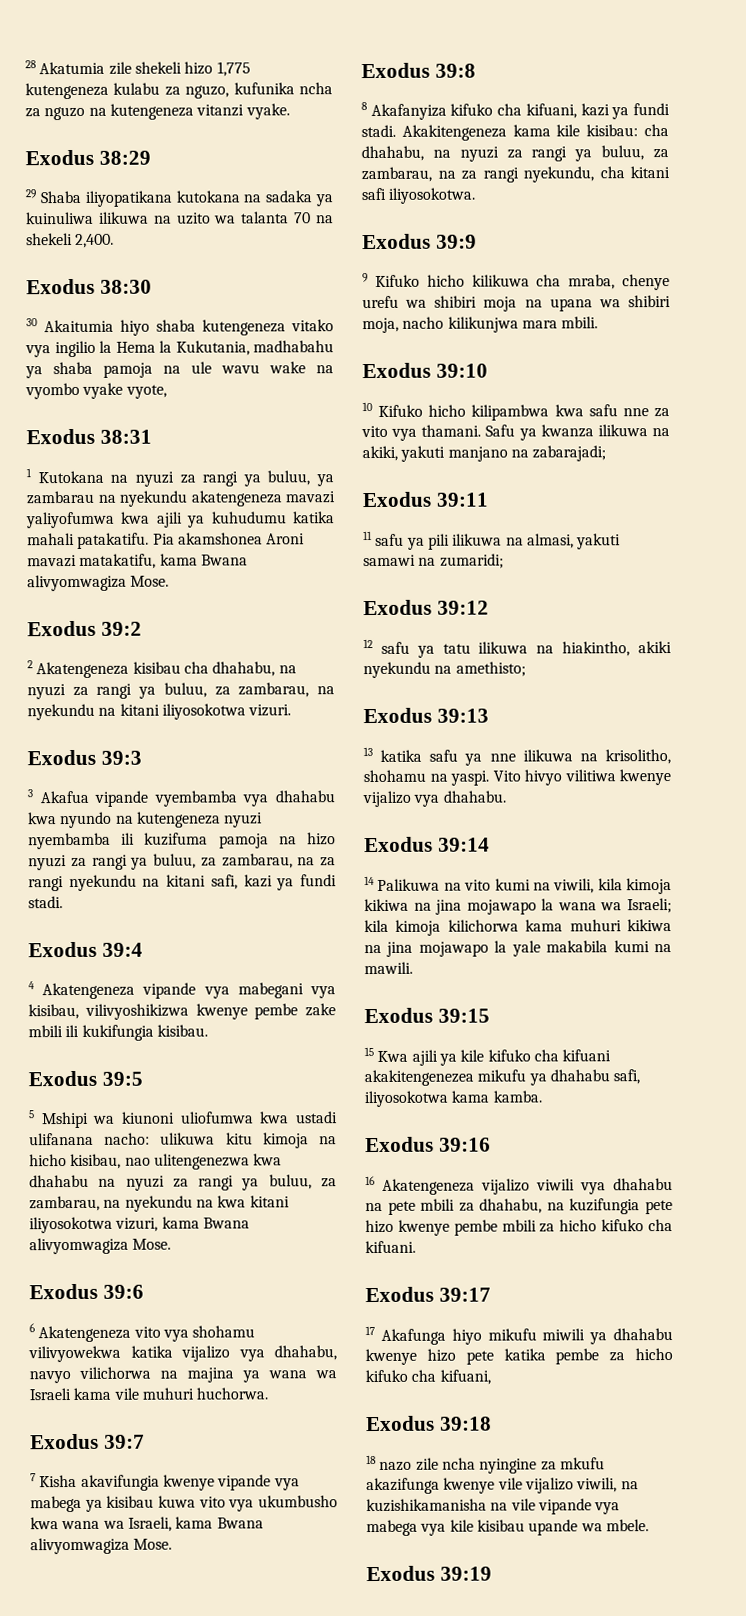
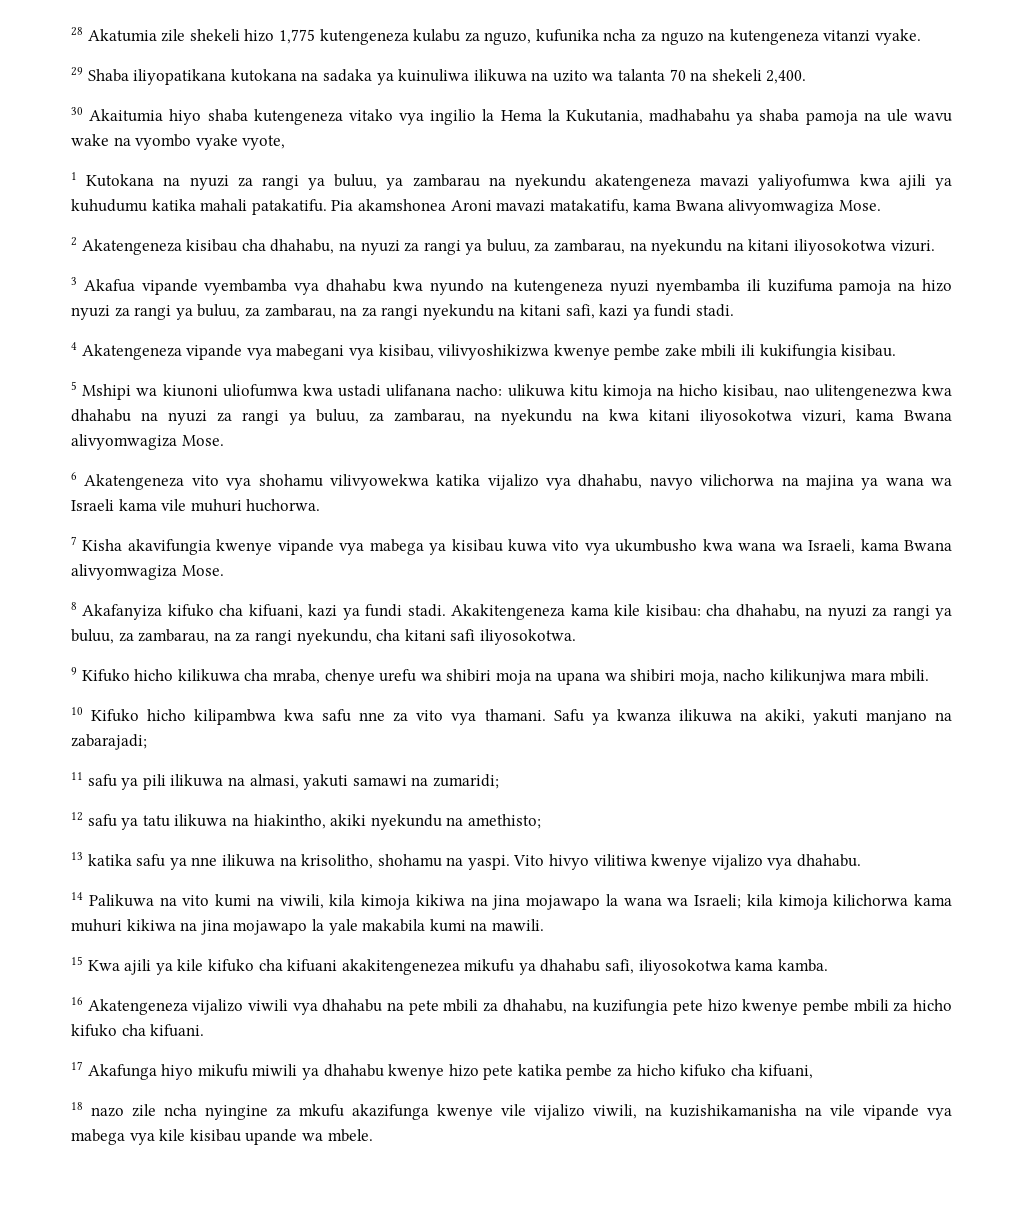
[25,149,151,166] // Exodus 38:29 -> (922, 37) none
[26,278,152,295] // Exodus 38:30 -> (807, 77) none
[26,428,152,445] // Exodus 38:31 -> (286, 142) none
[27,620,142,637] // Exodus 39:2 -> (882, 205) none
[27,749,142,766] // Exodus 39:3 -> (935, 246) none
[28,941,143,958] // Exodus 39:4 -> (735, 310) none
[28,1070,143,1087] // Exodus 39:5 -> (897, 350) none
[29,1283,144,1300] // Exodus 39:6 -> (224, 440) none
[30,1433,145,1450] // Exodus 39:7 -> (321, 505) none
[361,62,476,79] // Exodus 39:8 -> (224, 570) none
[362,233,477,250] // Exodus 39:9 -> (576, 637) none
[362,362,488,379] // Exodus 39:10 -> (930, 675) none
[362,491,489,508] // Exodus 39:11 -> (147, 742) none
[363,599,489,616] // Exodus 39:12 -> (499, 781) none
[363,707,489,724] // Exodus 39:13 -> (541, 821) none
[364,836,490,853] // Exodus 39:14 -> (862, 860) none
[364,1007,490,1024] // Exodus 39:15 -> (544, 925) none
[365,1136,491,1153] // Exodus 39:16 -> (828, 965) none
[365,1286,491,1303] // Exodus 39:17 -> (205, 1030) none
[366,1415,492,1432] // Exodus 39:18 -> (814, 1071) none
[366,1565,492,1582] // Exodus 39:19 -> (373, 1135) none

